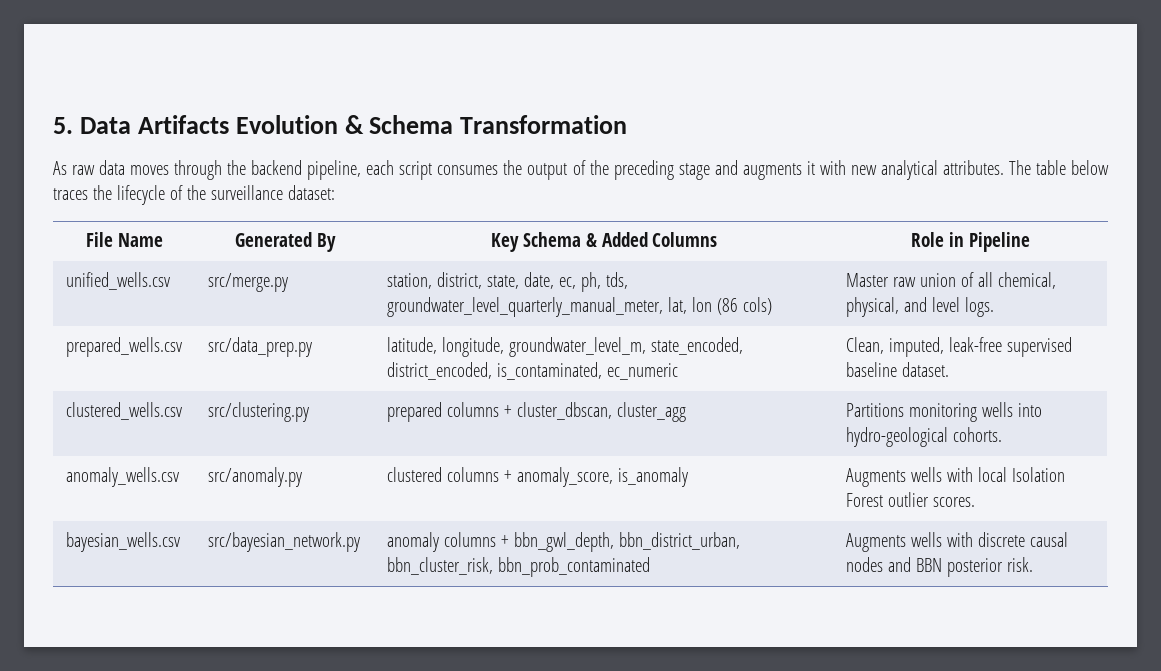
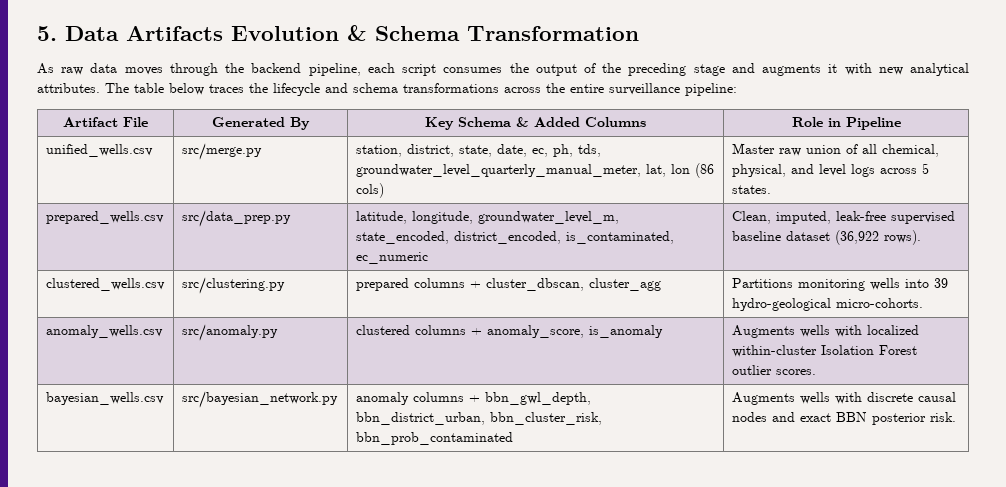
[169,185,335,200] of the surveillance dataset: // -> [325,83,737,96] [63,117,118,127] and schema transformations across the entire surveillance pipeline: // Artifact
[117,233,163,247] Name -> (148, 122) none
[964,297,994,317] logs. -> [850,163,929,177] [731,185,771,194] logs across 5 states.
[901,362,949,377] dataset. -> [785,230,921,245] dataset (36,922 rows).
[845,427,1002,447] hydro-geological cohorts. -> [933,278,948,288] [731,298,923,311] 39 hydro-geological micro-cohorts.
[977,467,1007,482] local -> [866,325,919,335] [731,345,817,357] localized within-cluster
(911, 564) none -> [799,413,831,422] exact

